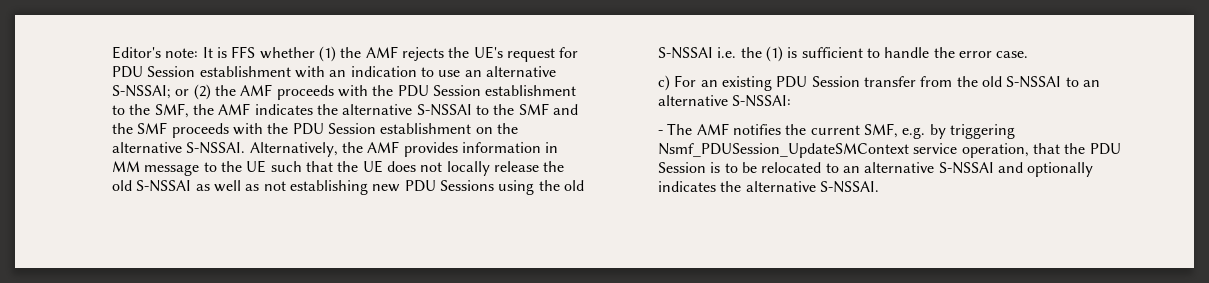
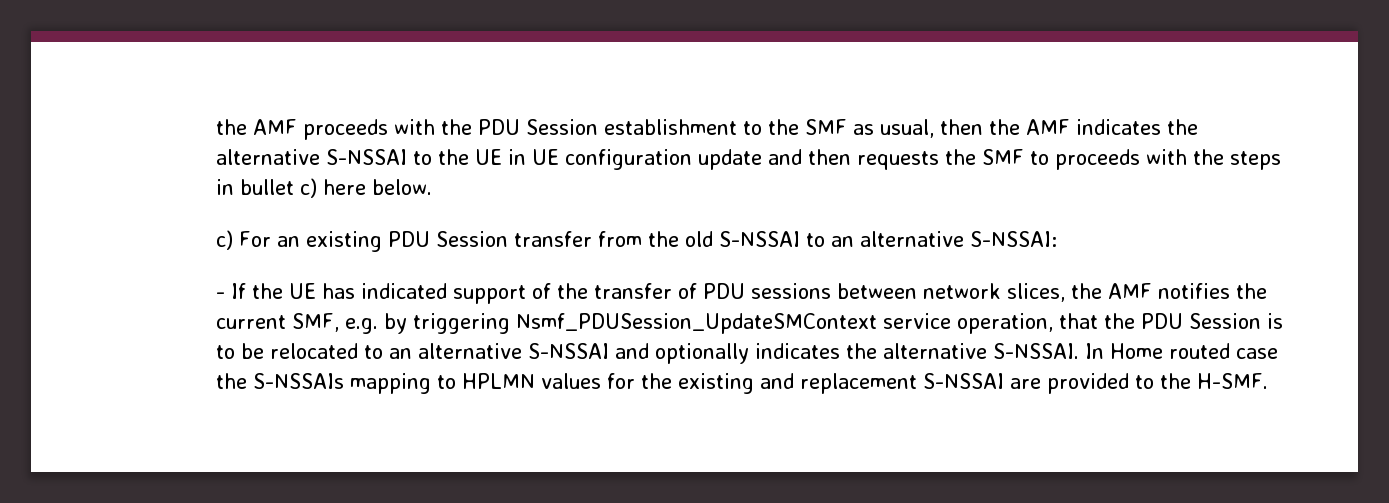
[111,46,579,62] [111,66,556,78] [111,84,211,100] Editor's note: It is FFS whether (1) the AMF rejects the UE's request for PDU Session establishment with an indication to use an alternative S-NSSAI; or (2) -> (216, 127) none
[154,103,189,118] SMF, -> [805,119,984,138] SMF as usual, then
[518,103,578,115] [111,122,518,138] [111,141,559,157] [111,160,565,176] [111,180,584,195] [657,46,1029,62] SMF and the SMF proceeds with the PDU Session establishment on the alternative S-NSSAI. Alternatively, the AMF provides information in MM message to the UE such that the UE does not locally release the old S-NSSAI as well as not establishing new PDU Sessions using the old S-NSSAI i.e. the (1) is sufficient to handle the error case. -> [475,149,1282,170] [216,178,433,198] UE in UE configuration update and then requests the SMF to proceeds with the steps in bullet c) here below.
[667,123,693,135] The -> [231,283,1103,304] If the UE has indicated support of the transfer of PDU sessions between network slices, the
(879, 187) none -> [1085,343,1279,359] [216,373,1269,394] In Home routed case the S-NSSAIs mapping to HPLMN values for the existing and replacement S-NSSAI are provided to the H-SMF.

